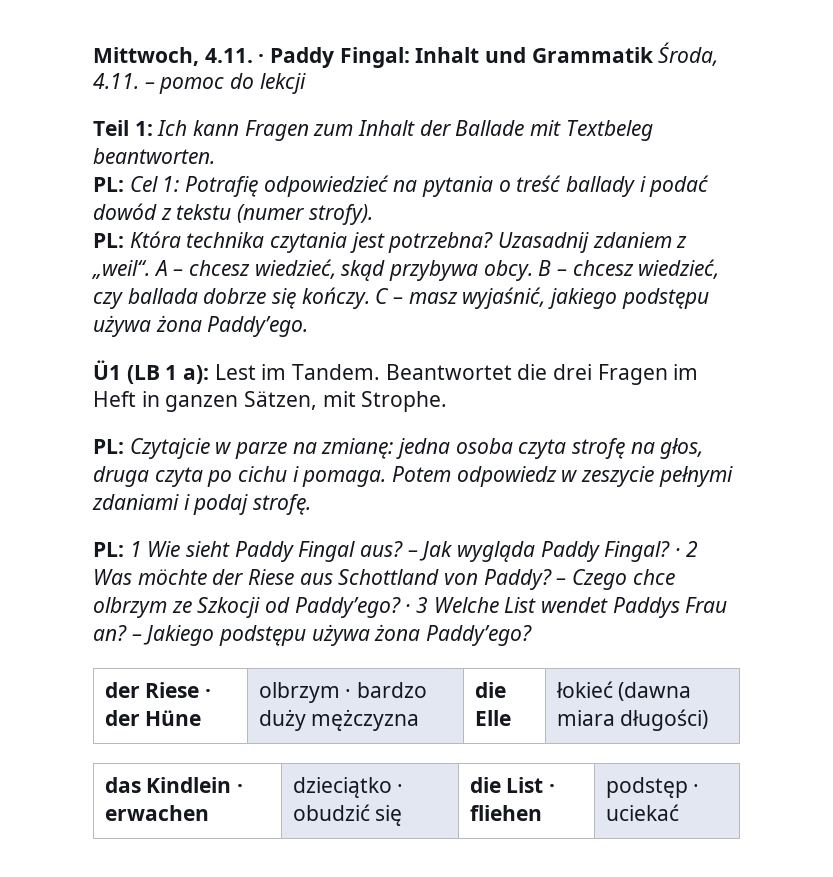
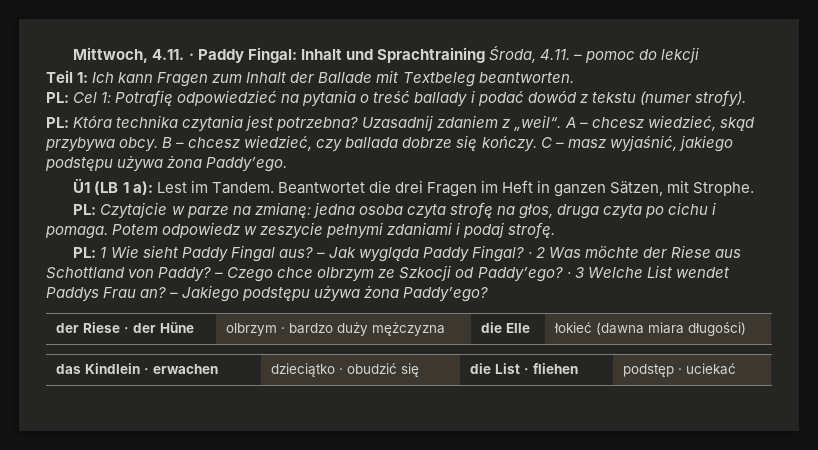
[531,47,654,63] Grammatik -> [376,47,485,63] Sprachtraining

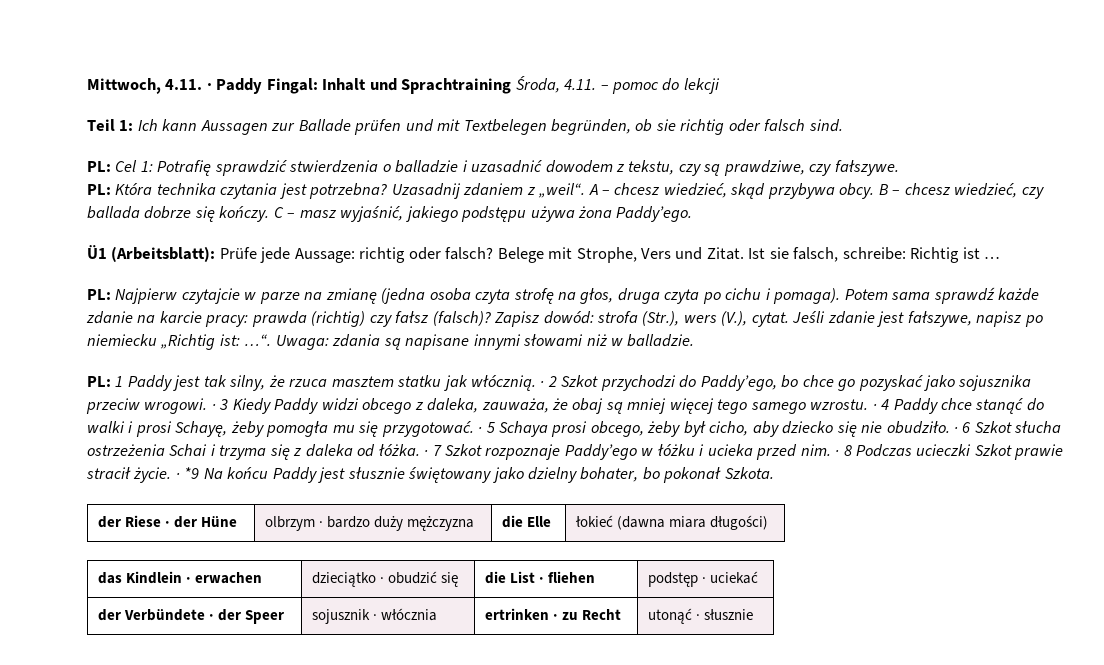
[157,70,574,87] [46,90,746,107] Fragen zum Inhalt der Ballade mit Textbeleg beantworten. // PL: Cel 1: Potrafię odpowiedzieć na pytania o treść ballady i podać dowód z tekstu (numer strofy). -> [200,119,843,135] [87,160,899,176] Aussagen zur Ballade prüfen und mit Textbelegen begründen, ob sie richtig oder falsch sind. // PL: Cel 1: Potrafię sprawdzić stwierdzenia o balladzie i uzasadnić dowodem z tekstu, czy są prawdziwe, czy fałszywe.
[94,180,755,197] [73,202,168,219] (LB 1 a): Lest im Tandem. Beantwortet die drei Fragen im Heft in ganzen Sätzen, mit Strophe. // PL: Czytajcie -> [111,246,1001,263] [87,288,240,304] (Arbeitsblatt): Prüfe jede Aussage: richtig oder falsch? Belege mit Strophe, Vers und Zitat. Ist sie falsch, schreibe: Richtig ist … // PL: Najpierw czytajcie
[254,202,355,218] zmianę: jedna -> [325,288,426,304] zmianę (jedna
[45,222,556,239] [73,245,742,262] [46,265,730,282] [46,285,489,302] pomaga. Potem odpowiedz w zeszycie pełnymi zdaniami i podaj strofę. // PL: 1 Wie sieht Paddy Fingal aus? – Jak wygląda Paddy Fingal? · 2 Was möchte der Riese aus Schottland von Paddy? – Czego chce olbrzym ze Szkocji od Paddy’ego? · 3 Welche List wendet Paddys Frau an? – Jakiego podstępu używa żona Paddy’ego? -> [773,287,1040,304] [86,311,1043,327] [87,334,695,350] [87,375,1032,391] [86,398,1044,414] [87,421,1062,437] [87,444,1064,460] [86,467,774,483] pomaga). Potem sama sprawdź każde zdanie na karcie pracy: prawda (richtig) czy fałsz (falsch)? Zapisz dowód: strofa (Str.), wers (V.), cytat. Jeśli zdanie jest fałszywe, napisz po niemiecku „Richtig ist: …“. Uwaga: zdania są napisane innymi słowami niż w balladzie. // PL: 1 Paddy jest tak silny, że rzuca masztem statku jak włócznią. · 2 Szkot przychodzi do Paddy’ego, bo chce go pozyskać jako sojusznika przeciw wrogowi. · 3 Kiedy Paddy widzi obcego z daleka, zauważa, że obaj są mniej więcej tego samego wzrostu. · 4 Paddy chce stanąć do walki i prosi Schayę, żeby pomogła mu się przygotować. · 5 Schaya prosi obcego, żeby był cicho, aby dziecko się nie obudziło. · 6 Szkot słucha ostrzeżenia Schai i trzyma się z daleka od łóżka. · 7 Szkot rozpoznaje Paddy’ego w łóżku i ucieka przed nim. · 8 Podczas ucieczki Szkot prawie stracił życie. · *9 Na końcu Paddy jest słusznie świętowany jako dzielny bohater, bo pokonał Szkota.
(737, 369) none -> [98,609,285,624] [312,608,438,624] [485,608,622,620] [648,608,754,624] // der Verbündete · der Speer | sojusznik · włócznia | ertrinken · zu Recht | utonąć · słusznie

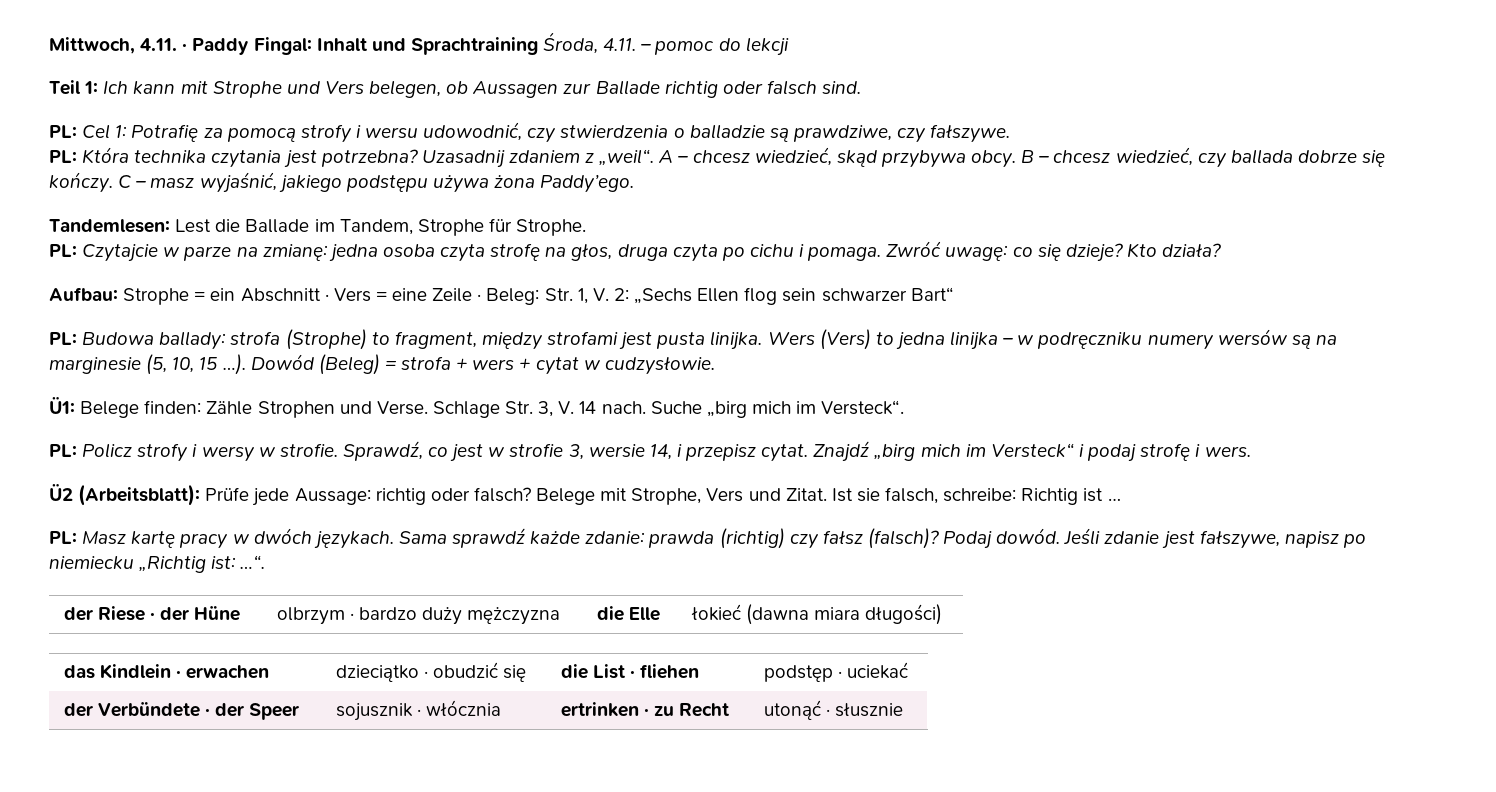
[200,119,676,135] Aussagen zur Ballade prüfen und mit Textbelegen begründen, ob sie -> [180,80,660,98] mit Strophe und Vers belegen, ob Aussagen zur Ballade
[214,160,701,176] sprawdzić stwierdzenia o balladzie i uzasadnić dowodem z tekstu, czy -> [203,122,765,143] za pomocą strofy i wersu udowodnić, czy stwierdzenia o balladzie
[87,245,107,259] Ü1 -> [49,218,587,236] [49,241,1222,262] [49,287,954,305] [49,329,1337,350] [49,354,715,375] [49,397,905,418] [49,441,1251,462] [49,484,73,501] Tandemlesen: Lest die Ballade im Tandem, Strophe für Strophe. // PL: Czytajcie w parze na zmianę: jedna osoba czyta strofę na głos, druga czyta po cichu i pomaga. Zwróć uwagę: co się dzieje? Kto działa? // Aufbau: Strophe = ein Abschnitt · Vers = eine Zeile · Beleg: Str. 1, V. 2: „Sechs Ellen flog sein schwarzer Bart“ // PL: Budowa ballady: strofa (Strophe) to fragment, między strofami jest pusta linijka. Wers (Vers) to jedna linijka – w podręczniku numery wersów są na marginesie (5, 10, 15 …). Dowód (Beleg) = strofa + wers + cytat w cudzysłowie. // Ü1: Belege finden: Zähle Strophen und Verse. Schlage Str. 3, V. 14 nach. Suche „birg mich im Versteck“. // PL: Policz strofy i wersy w strofie. Sprawdź, co jest w strofie 3, wersie 14, i przepisz cytat. Znajdź „birg mich im Versteck“ i podaj strofę i wers. // Ü2
[115,287,1040,304] [86,311,249,327] Najpierw czytajcie w parze na zmianę (jedna osoba czyta strofę na głos, druga czyta po cichu i pomaga). Potem sama sprawdź każde zdanie na karcie pracy: -> [82,528,646,549] Masz kartę pracy w dwóch językach. Sama sprawdź każde zdanie:
[494,311,789,327] Zapisz dowód: strofa (Str.), wers (V.), cytat. -> [943,528,1061,549] Podaj dowód.
[275,334,695,350] [87,375,1032,391] [86,398,1044,414] [87,421,1062,437] [87,444,1064,460] [86,467,774,483] Uwaga: zdania są napisane innymi słowami niż w balladzie. // PL: 1 Paddy jest tak silny, że rzuca masztem statku jak włócznią. · 2 Szkot przychodzi do Paddy’ego, bo chce go pozyskać jako sojusznika przeciw wrogowi. · 3 Kiedy Paddy widzi obcego z daleka, zauważa, że obaj są mniej więcej tego samego wzrostu. · 4 Paddy chce stanąć do walki i prosi Schayę, żeby pomogła mu się przygotować. · 5 Schaya prosi obcego, żeby był cicho, aby dziecko się nie obudziło. · 6 Szkot słucha ostrzeżenia Schai i trzyma się z daleka od łóżka. · 7 Szkot rozpoznaje Paddy’ego w łóżku i ucieka przed nim. · 8 Podczas ucieczki Szkot prawie stracił życie. · *9 Na końcu Paddy jest słusznie świętowany jako dzielny bohater, bo pokonał Szkota. -> (266, 562) none

